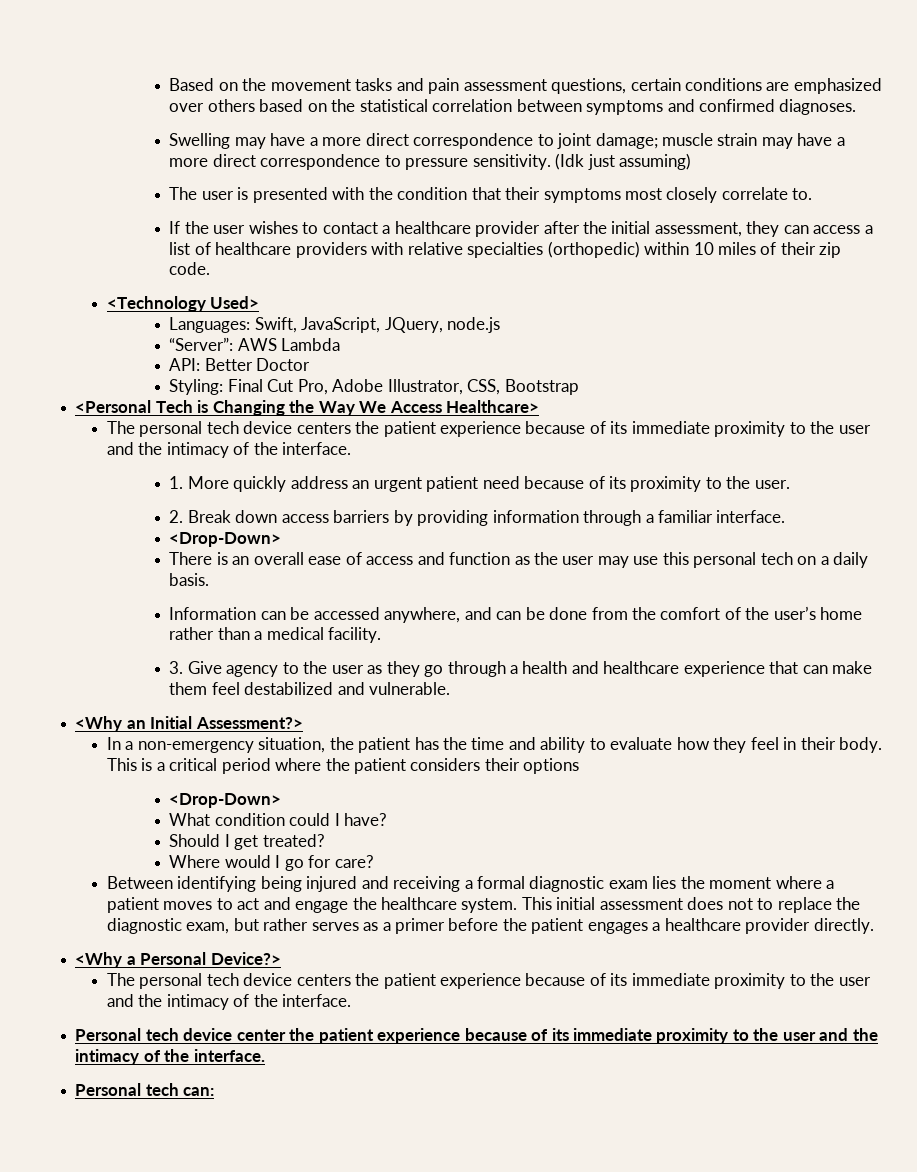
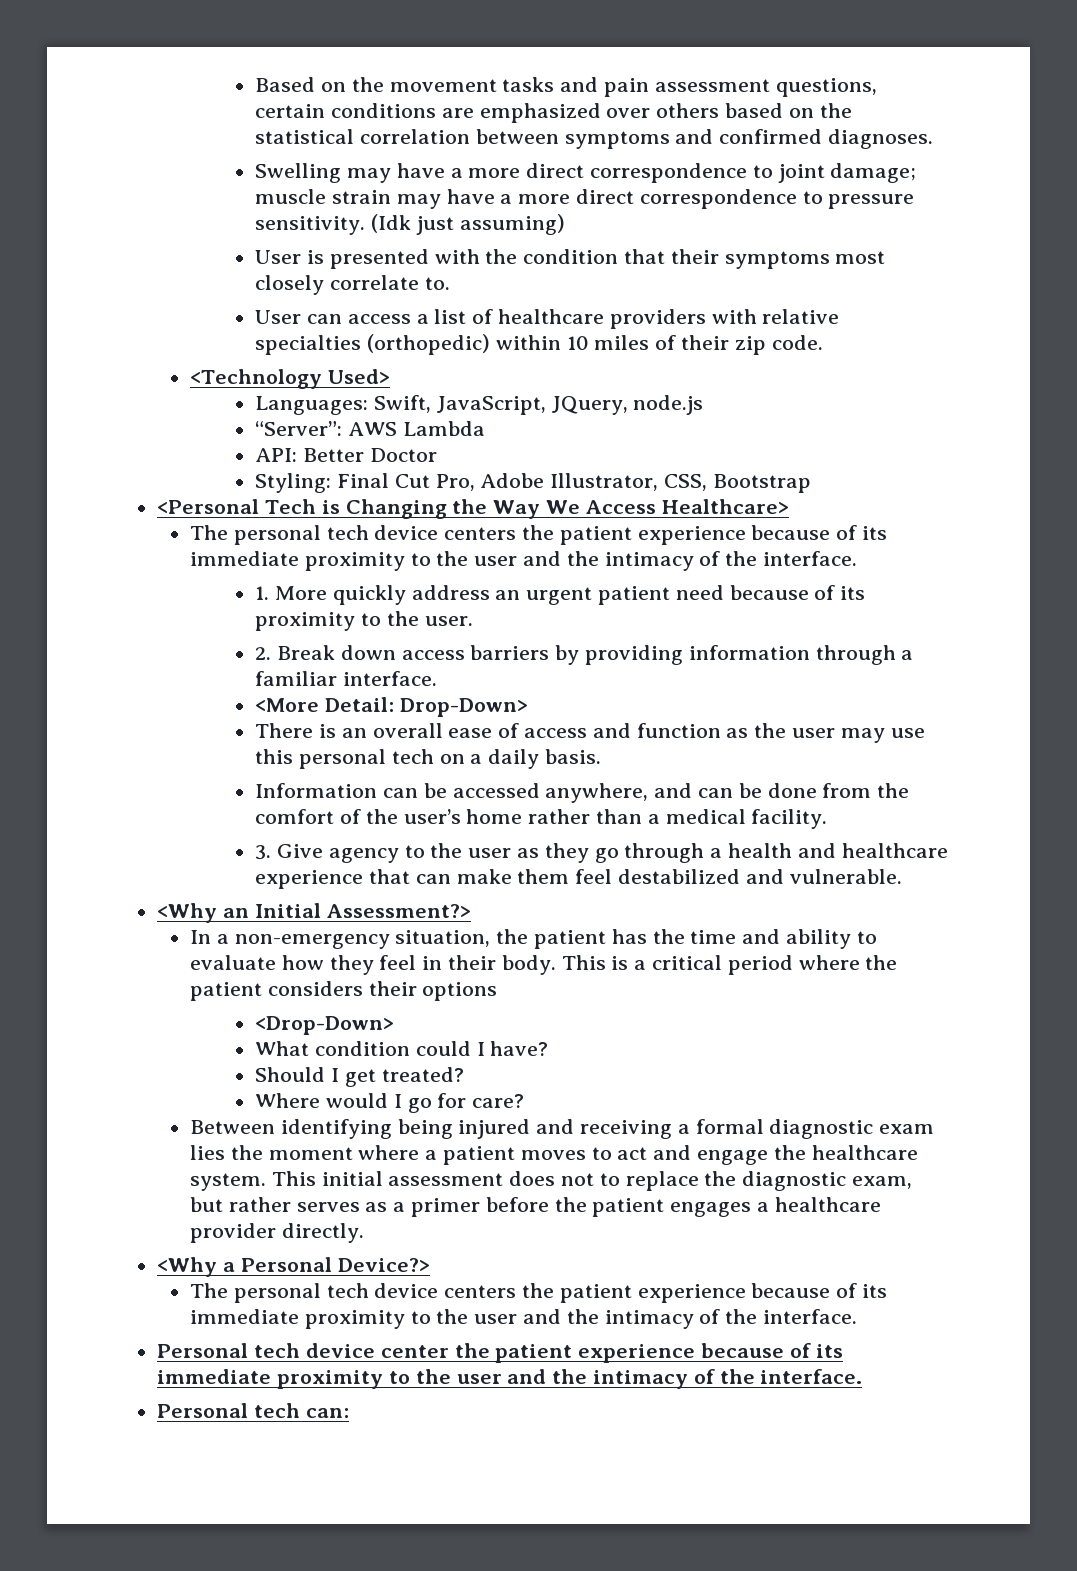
[169,187,234,200] The user -> [255,250,302,264] User
[169,221,780,237] If the user wishes to contact a healthcare provider after the initial assessment, they -> [255,310,302,324] User
[169,532,282,547] <Drop-Down> -> [255,697,528,717] <More Detail: Drop-Down>

